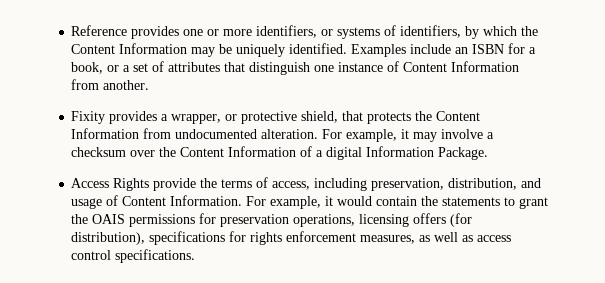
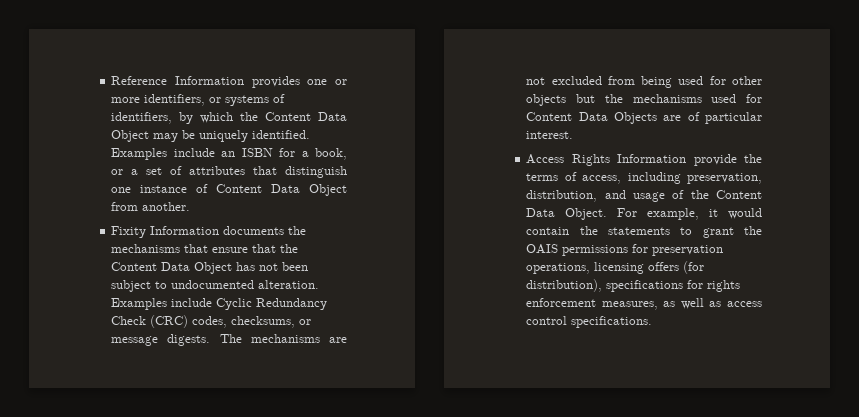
(128, 30) none -> [174,76,244,85] Information
[119,43,188,54] Information -> [318,112,347,121] [111,130,150,142] Data Object
[451,61,520,72] Information -> [271,184,347,196] Data Object
[109,111,481,124] [71,128,495,142] [71,146,489,160] provides a wrapper, or protective shield, that protects the Content Information from undocumented alteration. For example, it may involve a checksum over the Content Information of a digital Information Package. -> [150,226,307,235] [111,244,299,253] [111,262,309,274] [111,280,320,292] [111,298,328,310] [111,315,312,328] [111,334,347,346] [526,76,762,88] [526,94,762,106] [526,112,762,124] [526,131,574,139] Information documents the mechanisms that ensure that the Content Data Object has not been subject to undocumented alteration. Examples include Cyclic Redundancy Check (CRC) codes, checksums, or message digests. The mechanisms are not excluded from being used for other objects but the mechanisms used for Content Data Objects are of particular interest.
(150, 184) none -> [617,154,687,163] Information
[122,195,243,206] Content Information. -> [690,190,762,199] [526,208,608,220] the Content Data Object.

